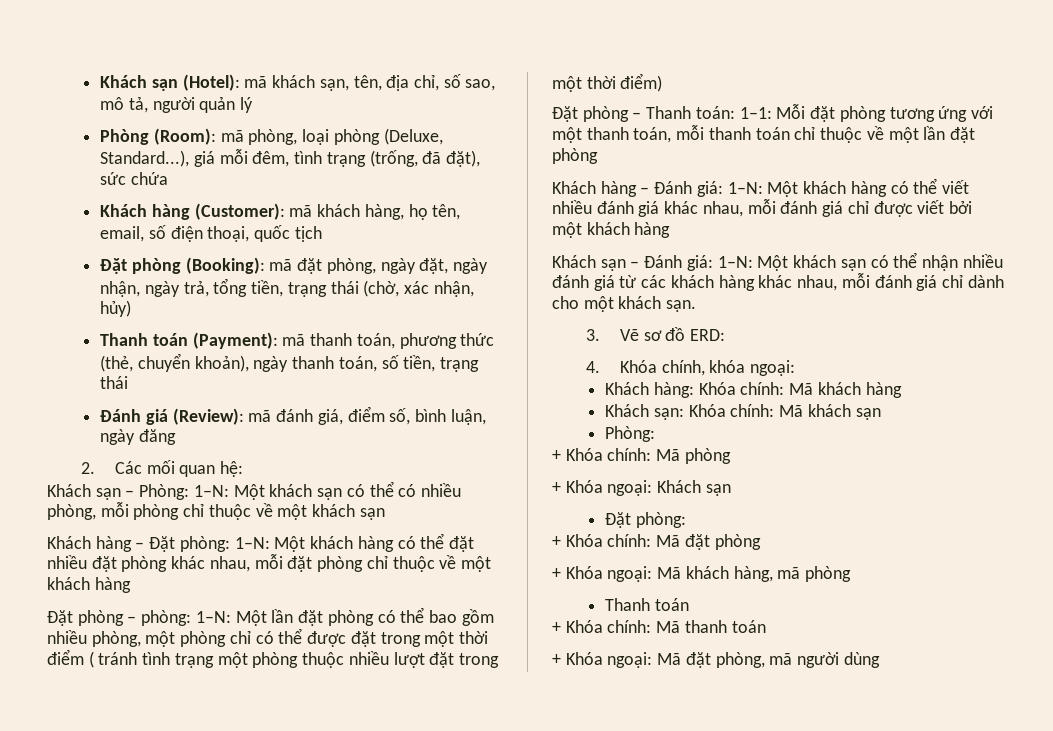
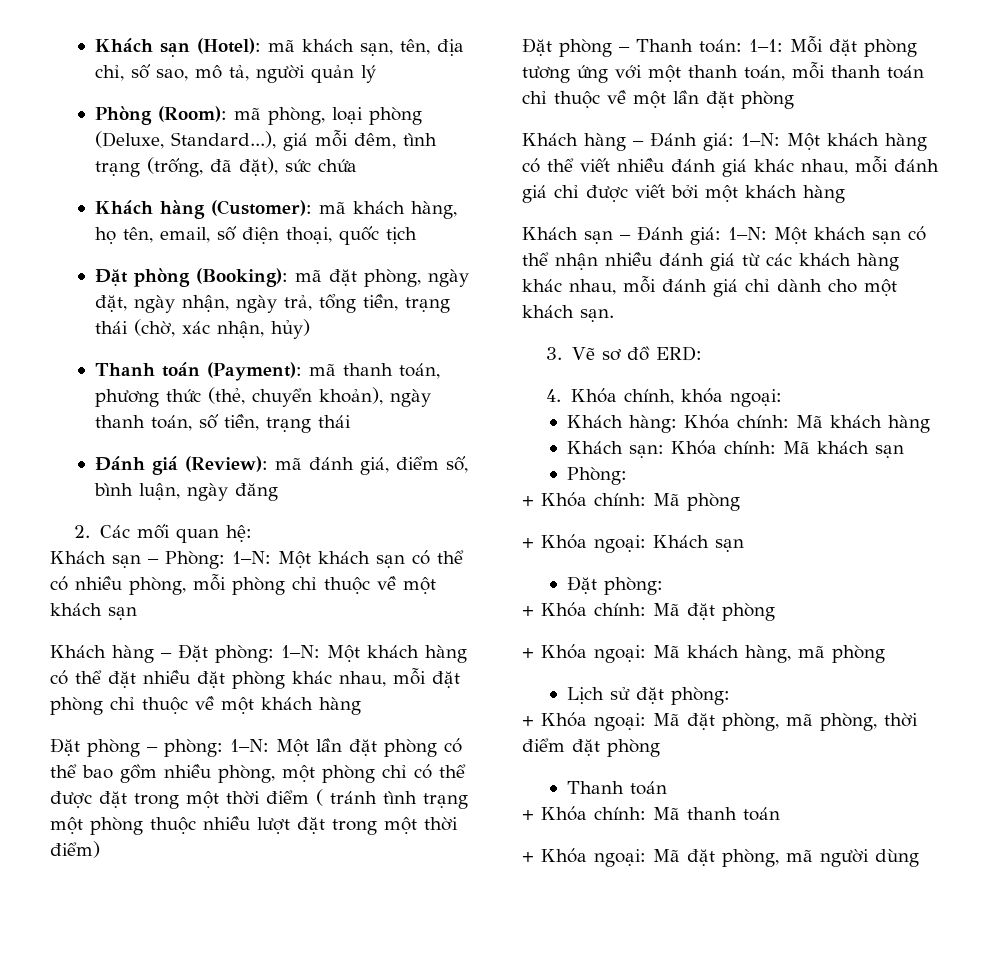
(852, 574) none -> [566,687,730,705] [522,712,918,731] [522,738,660,757] // Lịch sử đặt phòng: // + Khóa ngoại: Mã đặt phòng, mã phòng, thời điểm đặt phòng

